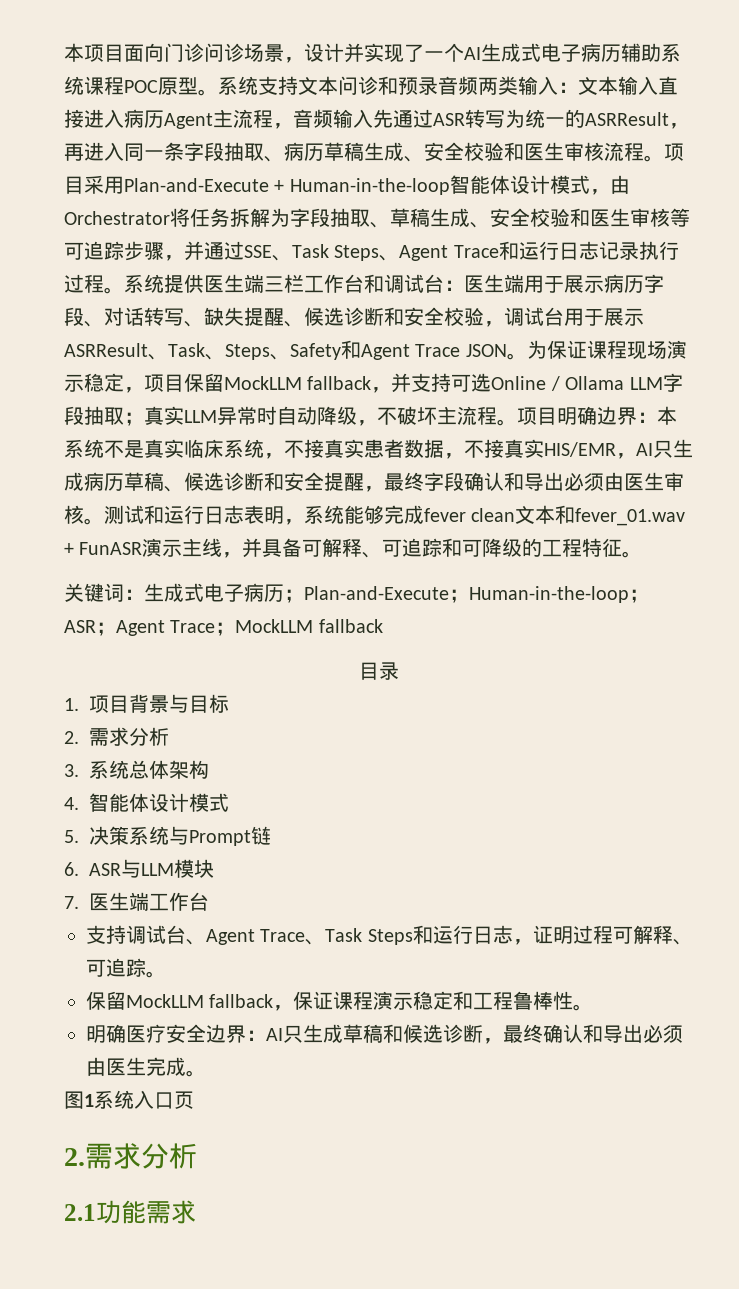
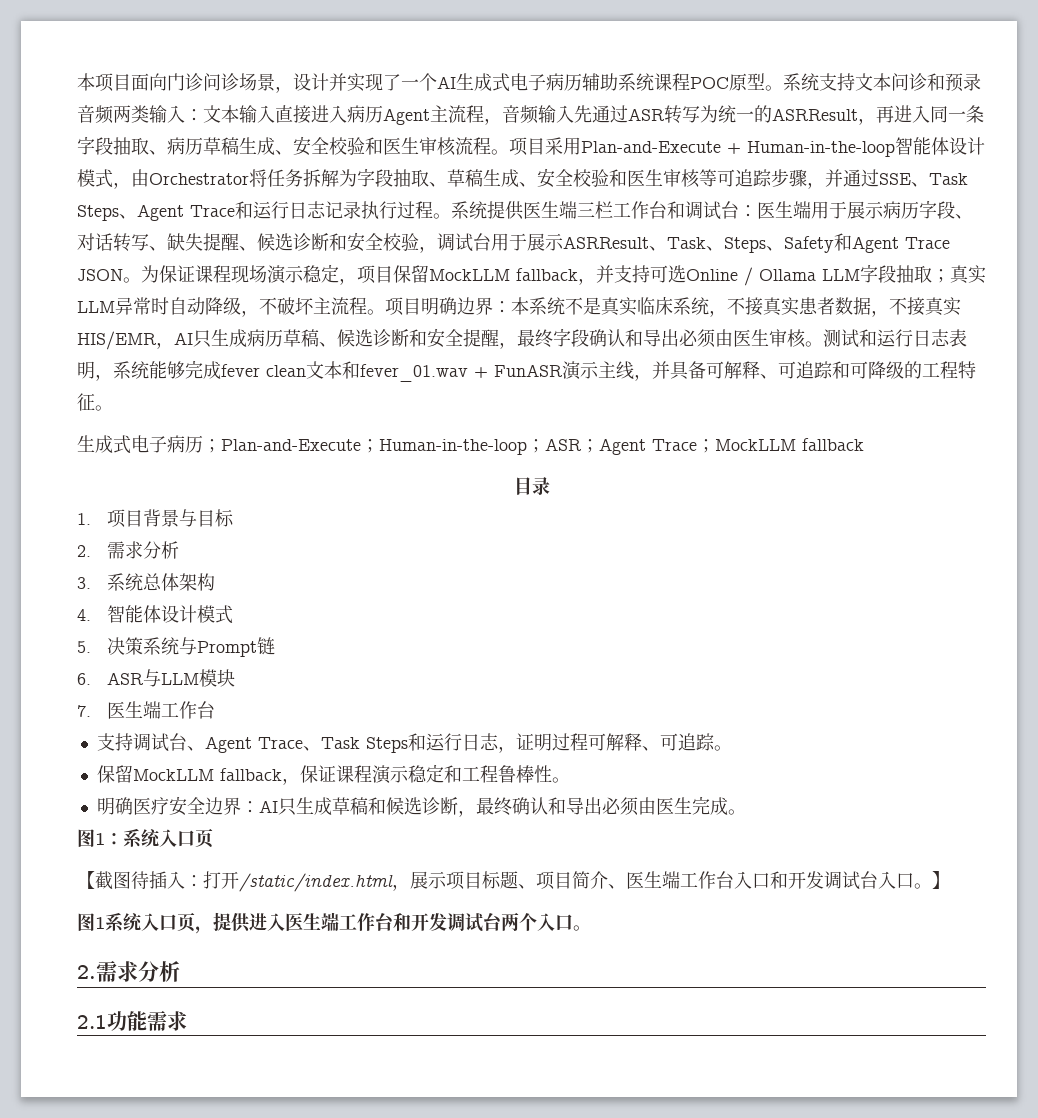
[64,583,144,602] 关键词： -> (113, 408) none
[94,1090,194,1109] 系统入口页 -> [105,828,213,848] [77,871,950,892] [77,912,591,934] ：系统入口页 // 【截图待插入：打开/static/index.html，展示项目标题、项目简介、医生端工作台入口和开发调试台入口。】 // 图1系统入口页，提供进入医生端工作台和开发调试台两个入口。

